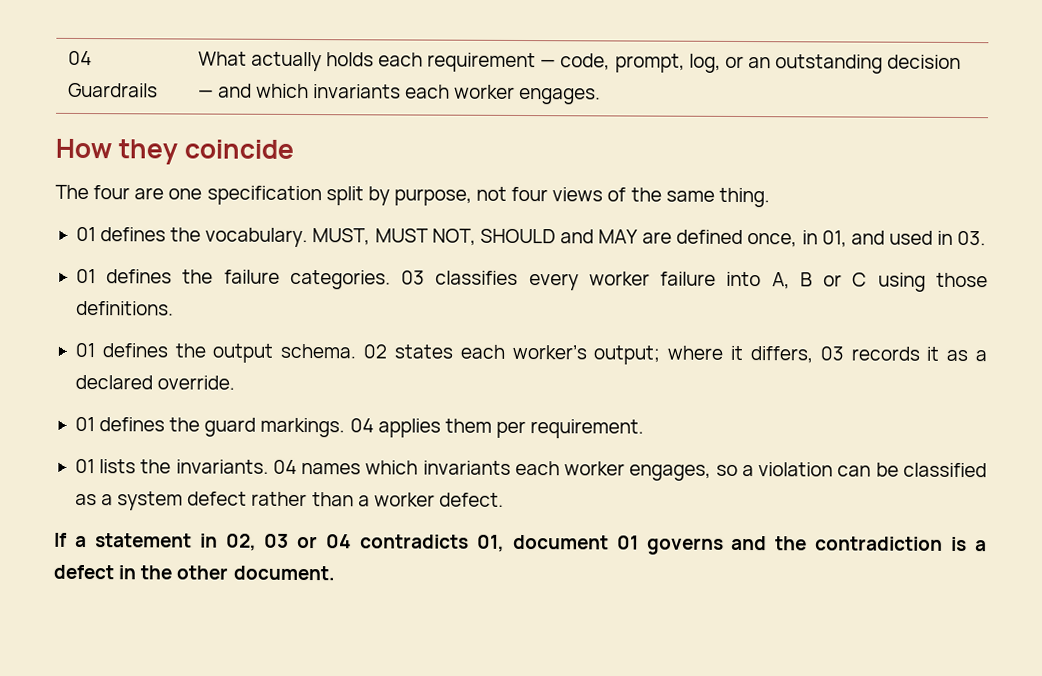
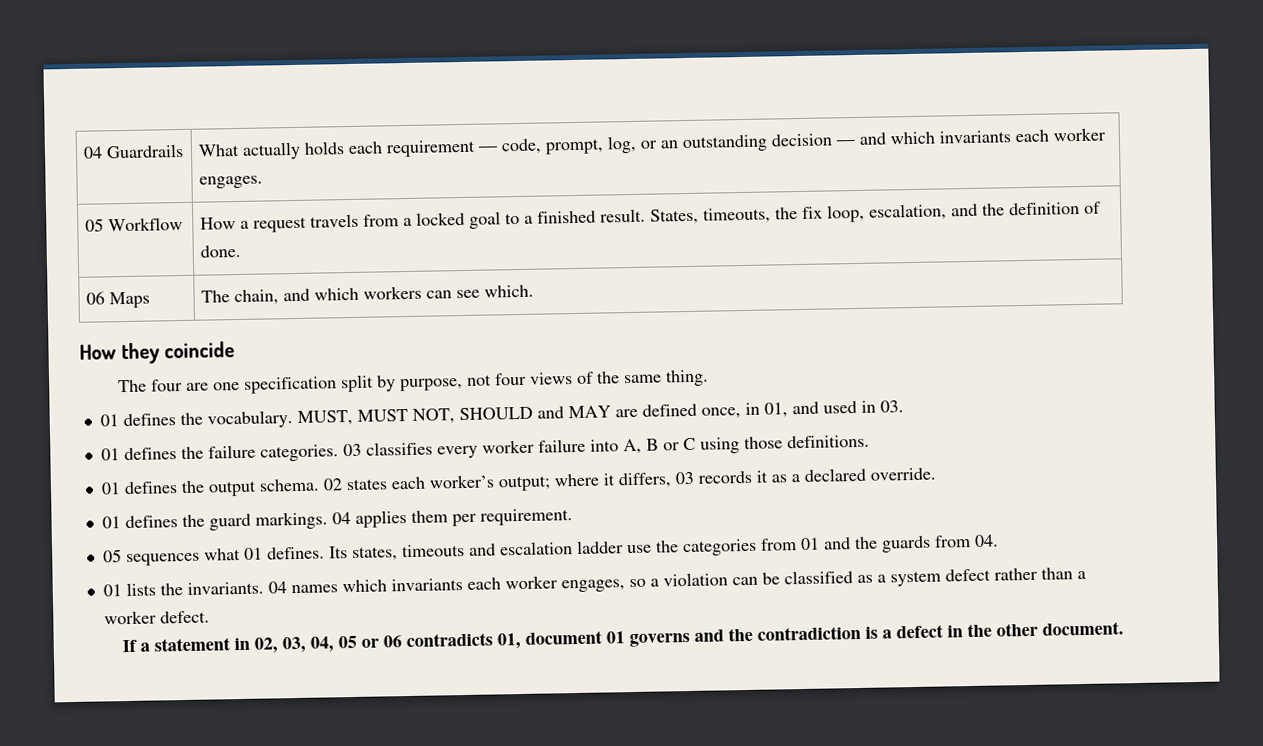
(602, 96) none -> [85,216,184,232] [200,201,1102,233] [200,244,242,258] [86,291,151,309] [201,284,535,306] // 05 Workflow | How a request travels from a locked goal to a finished result. States, timeouts, the fix loop, escalation, and the definition of done. // 06 Maps | The chain, and which workers can see which.
(645, 429) none -> [102,534,999,567] // 05 sequences what 01 defines. Its states, timeouts and escalation ladder use the categories from 01 and the guards from 04.
[264,533,353,549] 03 or 04 -> [281,635,402,654] 03, 04, 05 or 06

